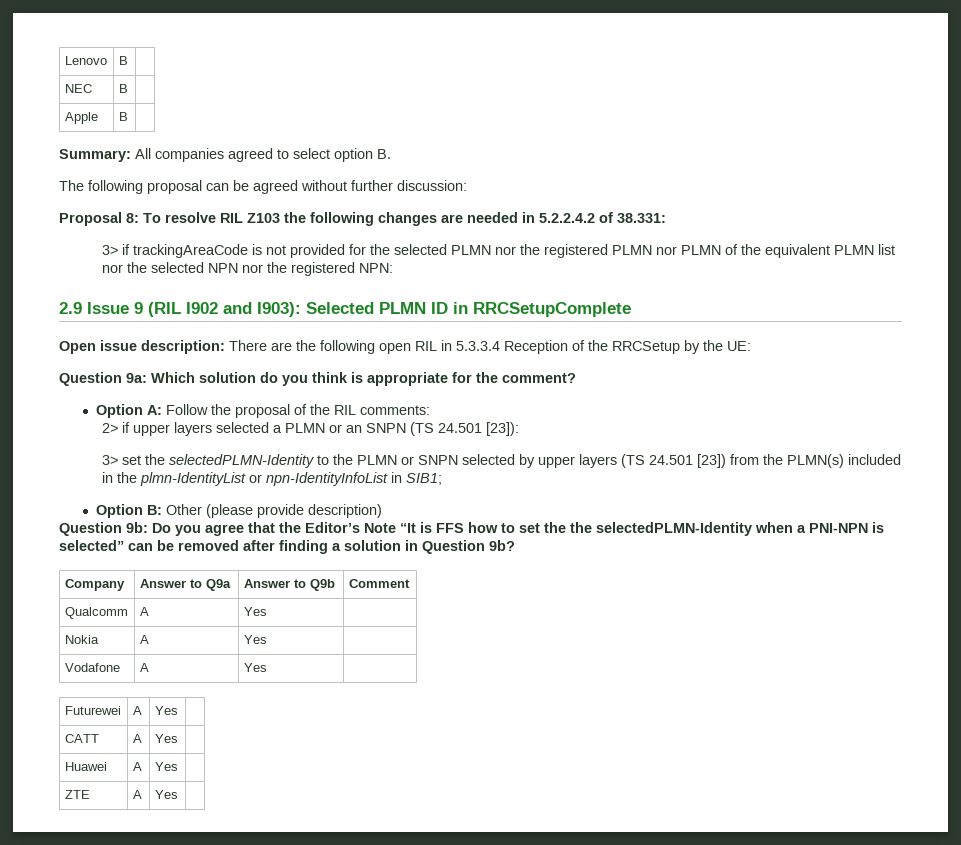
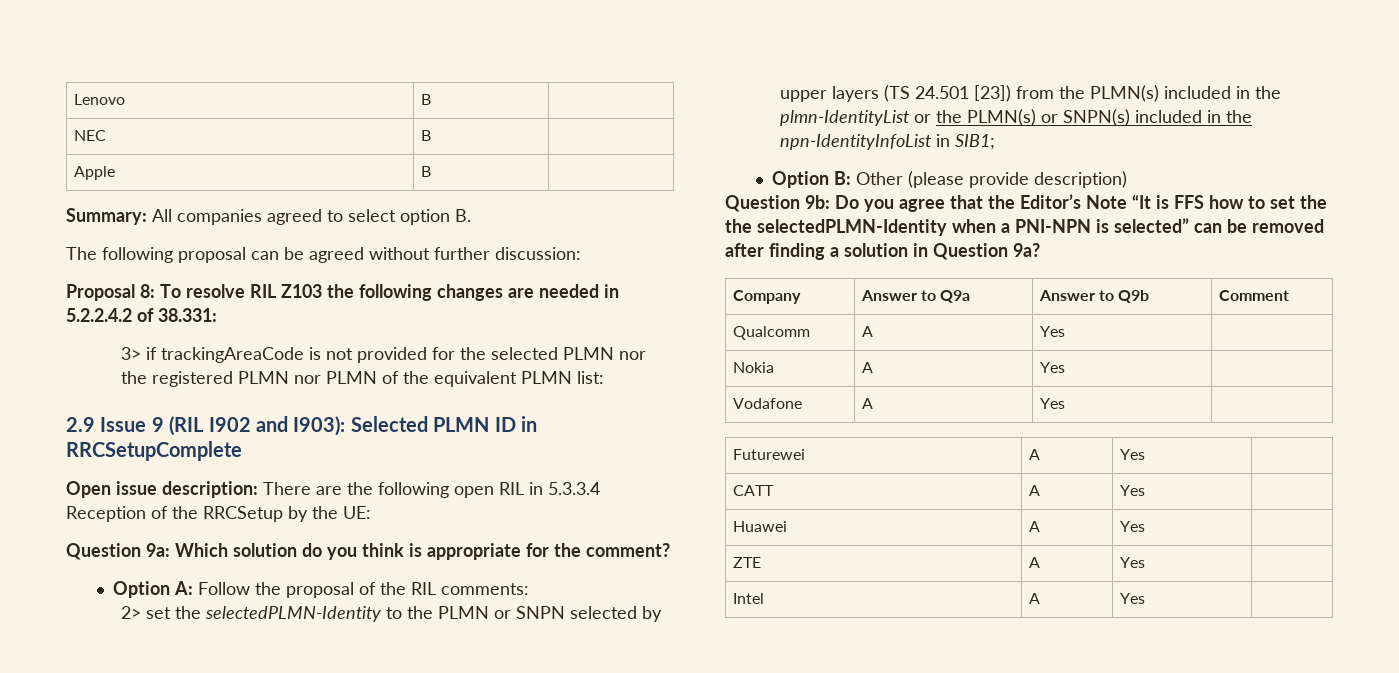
[878,244,896,255] [102,262,394,276] list nor the selected NPN nor the registered NPN: -> [576,371,604,384] list:
[122,422,520,436] [102,455,119,465] if upper layers selected a PLMN or an SNPN (TS 24.501 [23]): // 3> -> (141, 612) none
(263, 478) none -> [935,109,1252,126] the PLMN(s) or SNPN(s) included in the
[489,540,515,551] 9b? -> [1013,243,1040,257] 9a?
(178, 794) none -> [732,593,764,604] [1028,593,1040,604] [1119,593,1145,604] // Intel | A | Yes |

